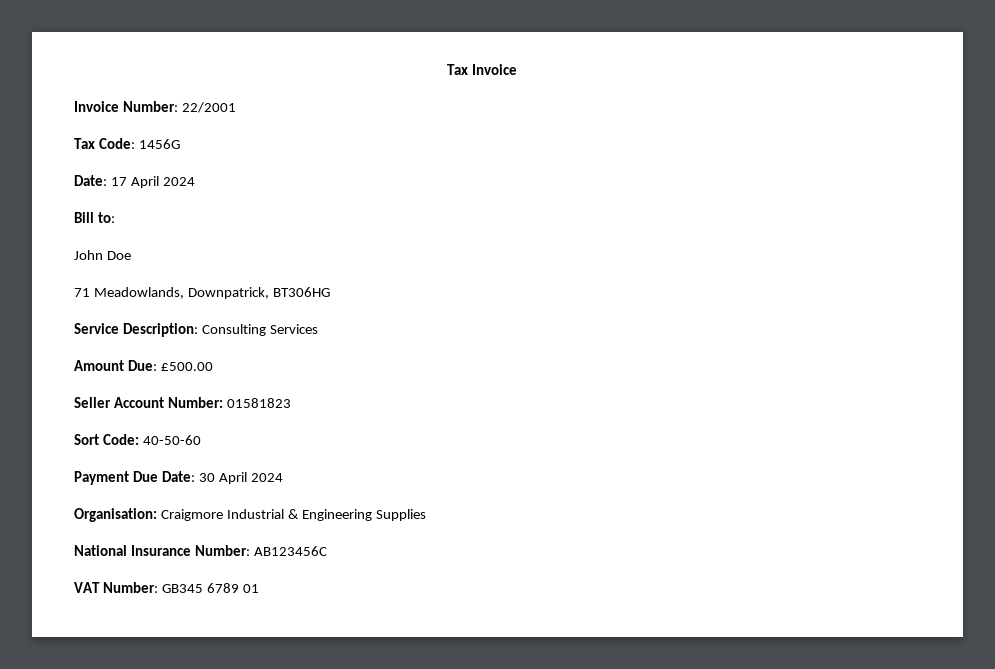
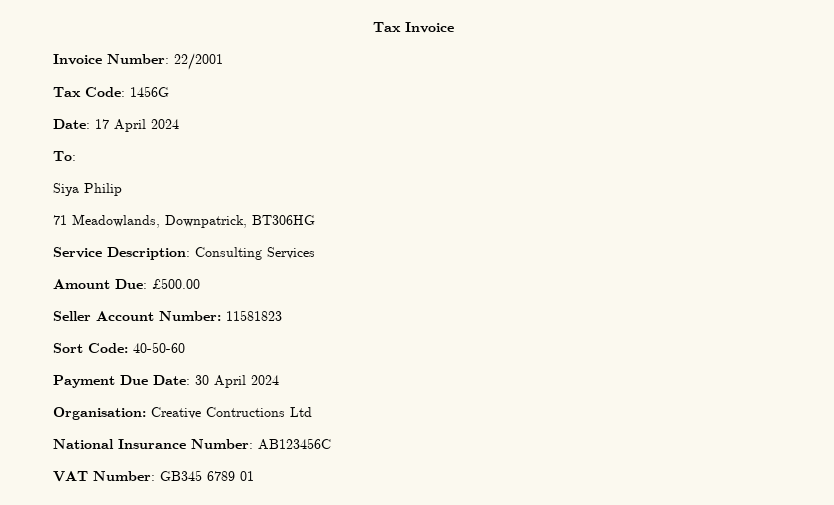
[74,212,115,223] [74,250,131,260] Bill to: // John Doe -> [53,151,76,161] [53,183,122,196] To: // Siya Philip
[226,398,291,408] 01581823 -> [226,310,282,321] 11581823
[160,509,426,521] Craigmore Industrial & Engineering Supplies -> [151,407,312,419] Creative Contructions Ltd

